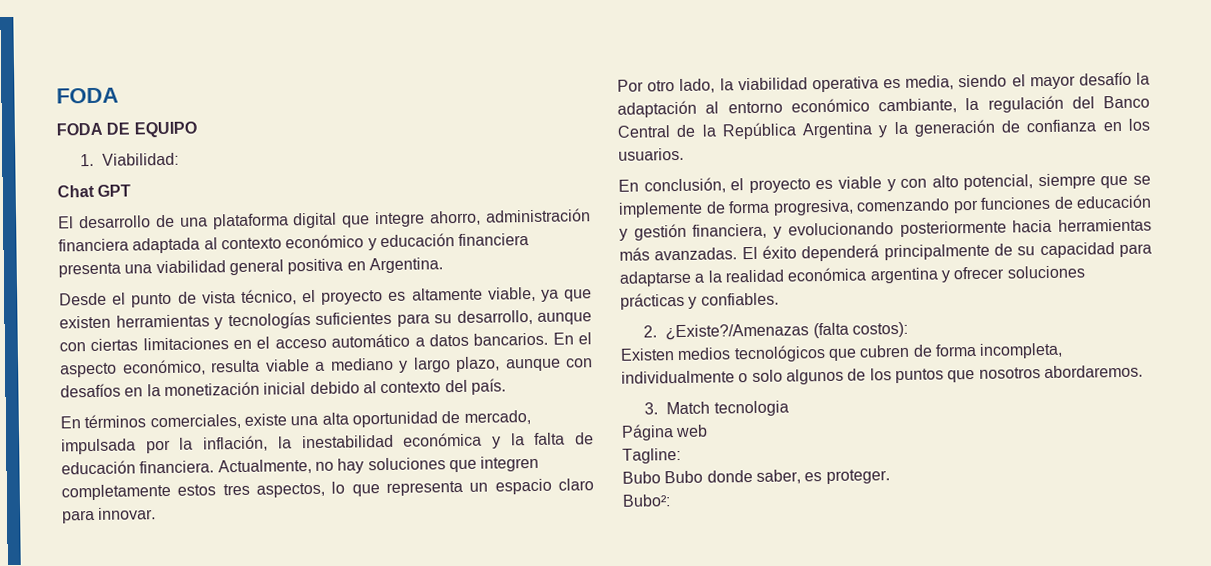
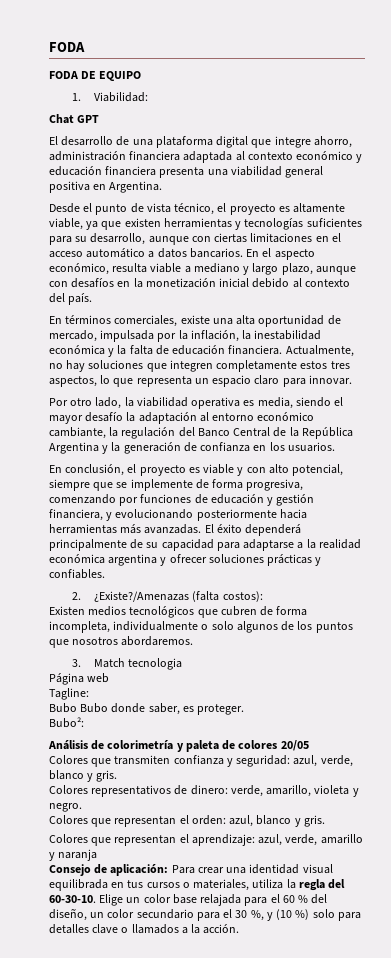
(671, 500) none -> [48,740,309,752] [49,755,353,767] [49,770,118,782] [49,785,359,797] [49,803,82,812] [49,815,325,827] [49,834,363,846] [49,849,98,861] [49,864,333,876] [49,879,346,891] [49,894,328,906] [49,908,361,921] [49,924,240,934] // Análisis de colorimetría y paleta de colores 20/05 // Colores que transmiten confianza y seguridad: azul, verde, blanco y gris. // Colores representativos de dinero: verde, amarillo, violeta y negro. // Colores que representan el orden: azul, blanco y gris. // Colores que representan el aprendizaje: azul, verde, amarillo y naranja // Consejo de aplicación: Para crear una identidad visual equilibrada en tus cursos o materiales, utiliza la regla del 60-30-10. Elige un color base relajada para el 60 % del diseño, un color secundario para el 30 %, y (10 %) solo para detalles clave o llamados a la acción.

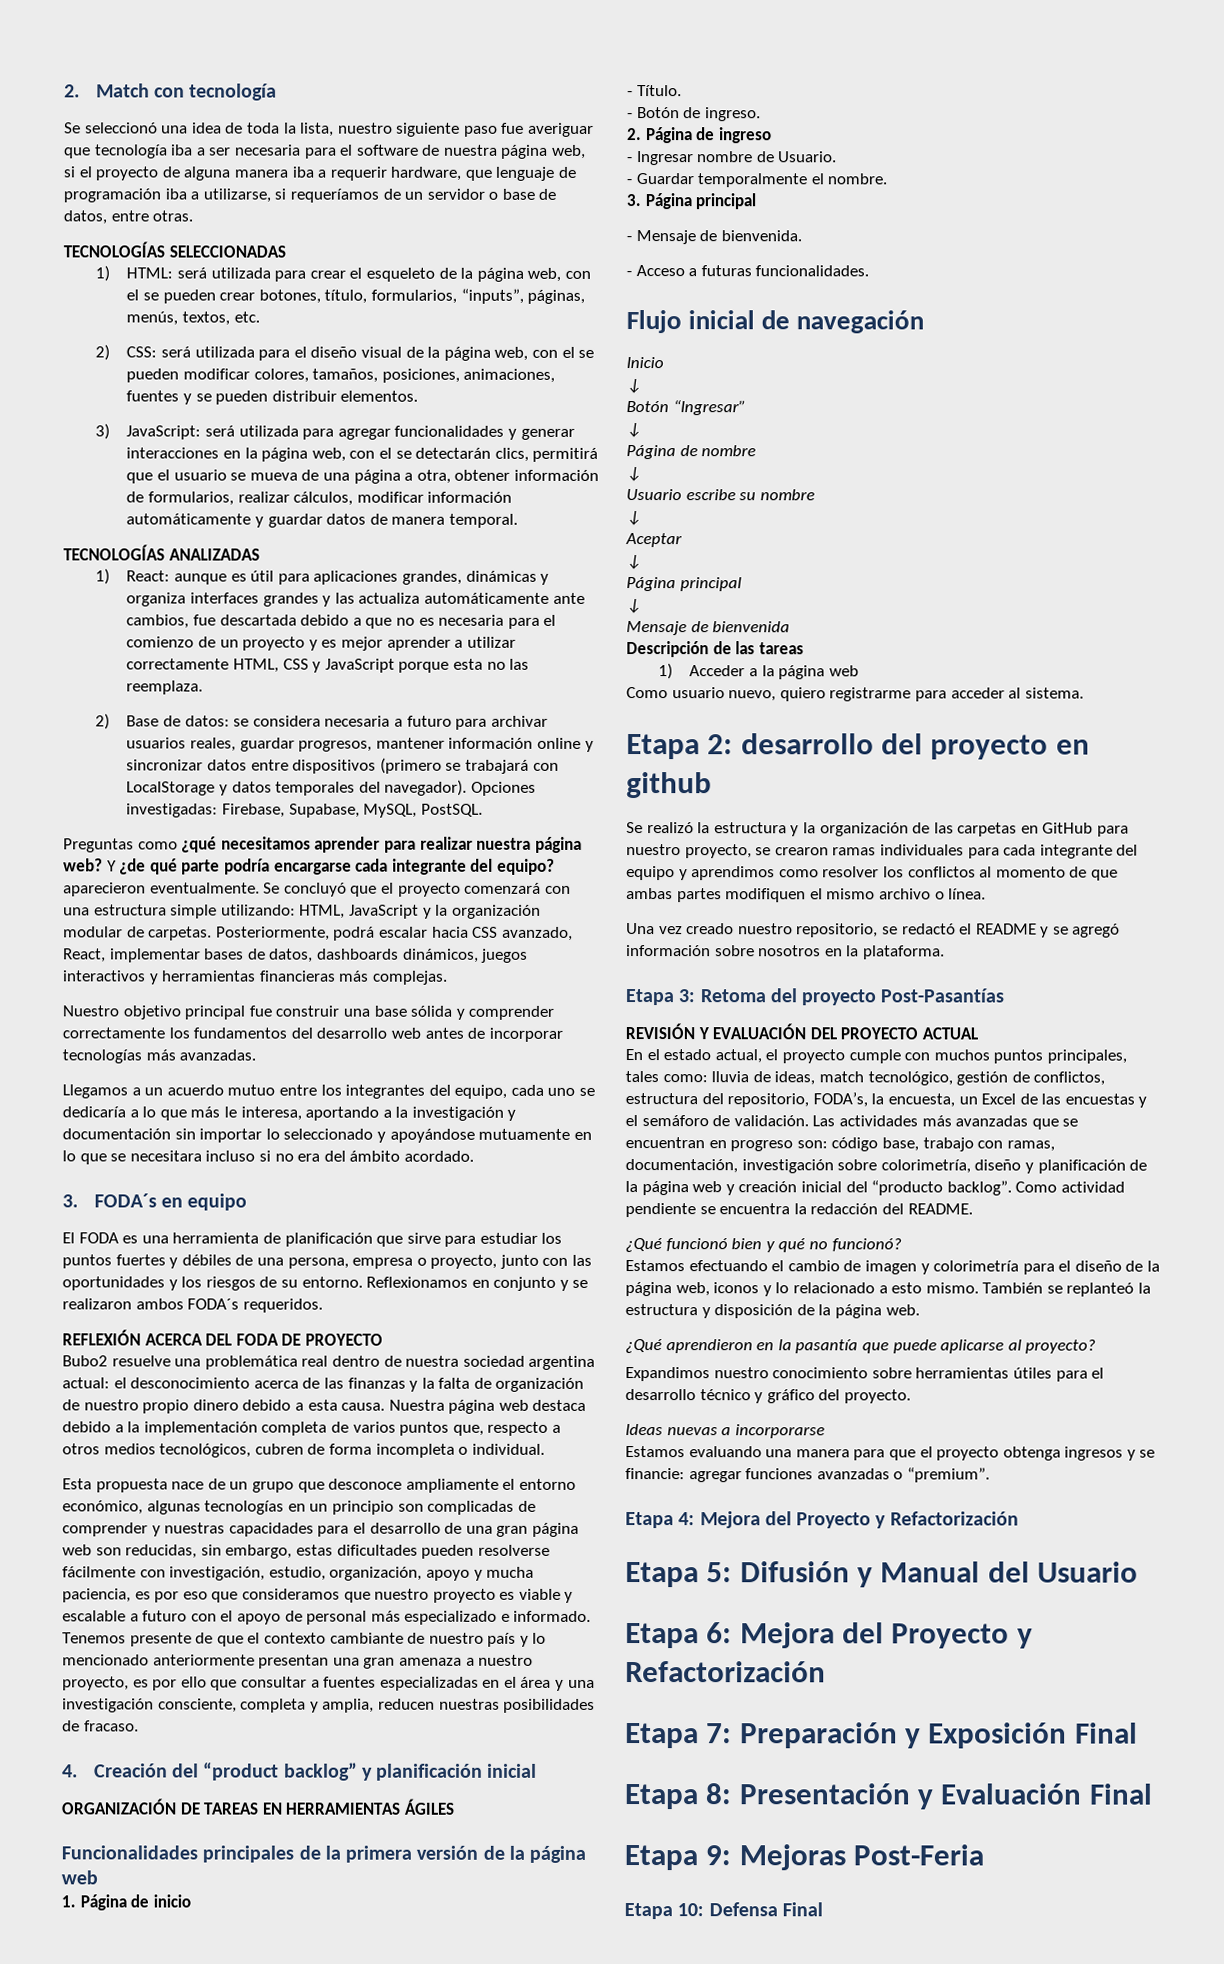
[49,42,85,52] [49,71,142,81] [71,92,149,102] [49,114,100,124] [49,136,352,148] [49,151,363,163] [49,166,324,178] [49,181,163,193] [49,203,346,215] [49,218,362,230] [49,233,341,245] [49,248,315,260] [49,263,356,275] [49,278,350,288] [49,293,93,305] [49,315,341,327] [49,330,322,342] [49,345,354,357] [49,360,350,372] [49,375,352,387] [49,397,344,409] [49,412,315,424] [49,427,353,439] [49,442,335,454] [49,464,344,476] [49,479,304,491] [49,494,315,506] [49,509,307,521] [49,524,302,536] [49,539,361,551] [49,554,322,566] [49,569,105,579] [71,591,263,602] [49,606,308,618] [49,621,353,633] [49,636,194,648] [71,658,183,670] [49,673,110,685] [49,688,89,700] [49,703,245,715] [49,717,84,728] [48,740,309,752] [49,755,353,767] [49,770,118,782] [49,785,359,797] [49,803,82,812] [49,815,325,827] [49,834,363,846] [49,849,98,861] [49,864,333,876] [49,879,346,891] [49,894,328,906] [49,908,361,921] [49,924,240,934] FODA // FODA DE EQUIPO // 1. Viabilidad: // Chat GPT // El desarrollo de una plataforma digital que integre ahorro, administración financiera adaptada al contexto económico y educación financiera presenta una viabilidad general positiva en Argentina. // Desde el punto de vista técnico, el proyecto es altamente viable, ya que existen herramientas y tecnologías suficientes para su desarrollo, aunque con ciertas limitaciones en el acceso automático a datos bancarios. En el aspecto económico, resulta viable a mediano y largo plazo, aunque con desafíos en la monetización inicial debido al contexto del país. // En términos comerciales, existe una alta oportunidad de mercado, impulsada por la inflación, la inestabilidad económica y la falta de educación financiera. Actualmente, no hay soluciones que integren completamente estos tres aspectos, lo que representa un espacio claro para innovar. // Por otro lado, la viabilidad operativa es media, siendo el mayor desafío la adaptación al entorno económico cambiante, la regulación del Banco Central de la República Argentina y la generación de confianza en los usuarios. // En conclusión, el proyecto es viable y con alto potencial, siempre que se implemente de forma progresiva, comenzando por funciones de educación y gestión financiera, y evolucionando posteriormente hacia herramientas más avanzadas. El éxito dependerá principalmente de su capacidad para adaptarse a la realidad económica argentina y ofrecer soluciones prácticas y confiables. // 2. ¿Existe?/Amenazas (falta costos): // Existen medios tecnológicos que cubren de forma incompleta, individualmente o solo algunos de los puntos que nosotros abordaremos. // 3. Match tecnologia // Página web // Tagline: // Bubo Bubo donde saber, es proteger. // Bubo²: // Análisis de colorimetría y paleta de colores 20/05 // Colores que transmiten confianza y seguridad: azul, verde, blanco y gris. // Colores representativos de dinero: verde, amarillo, violeta y negro. // Colores que representan el orden: azul, blanco y gris. // Colores que representan el aprendizaje: azul, verde, amarillo y naranja // Consejo de aplicación: Para crear una identidad visual equilibrada en tus cursos o materiales, utiliza la regla del 60-30-10. Elige un color base relajada para el 60 % del diseño, un color secundario para el 30 %, y (10 %) solo para detalles clave o llamados a la acción. -> [64,83,278,101] [64,122,595,137] [64,144,587,159] [63,166,577,181] [63,188,557,203] [63,210,194,225] [63,241,286,258] [94,265,591,282] [126,288,586,304] [126,311,260,326] [94,344,595,361] [126,368,556,383] [126,390,419,405] [94,423,575,440] [126,447,599,462] [126,469,599,484] [126,491,513,506] [126,513,518,528] [63,544,260,561] [94,568,550,585] [126,592,585,607] [126,614,557,629] [126,636,516,651] [126,658,530,673] [126,680,204,695] [94,713,548,730] [126,737,594,752] [126,757,559,774] [126,779,536,796] [126,803,483,818] [63,836,582,853] [63,858,555,875] [63,882,571,897] [63,904,541,919] [63,926,573,941] [63,948,529,963] [63,970,448,985] [62,1005,555,1020] [62,1027,563,1042] [62,1049,257,1064] [62,1084,596,1099] [62,1106,517,1121] [62,1128,592,1143] [62,1150,474,1165] [62,1193,248,1211] [62,1232,563,1247] [62,1254,593,1269] [62,1276,589,1291] [62,1298,323,1313] [62,1329,383,1346] [62,1355,596,1370] [62,1377,585,1392] [62,1399,587,1414] [62,1421,561,1436] [62,1443,545,1458] [62,1478,576,1493] [62,1500,536,1515] [62,1522,579,1537] [62,1544,550,1559] [62,1566,535,1581] [62,1588,574,1603] [62,1610,592,1625] [62,1632,547,1647] [62,1654,534,1669] [62,1676,595,1691] [62,1698,596,1713] [62,1720,139,1732] [62,1762,538,1781] [61,1798,455,1815] [61,1845,587,1863] [61,1870,98,1885] [61,1894,191,1911] [627,85,682,97] [627,107,761,122] [627,127,772,144] [627,151,838,166] [626,173,888,188] [626,193,757,210] [626,230,802,245] [626,265,870,277] [626,310,925,334] [626,357,664,369] [626,379,642,394] [626,400,746,416] [626,423,642,438] [626,445,757,460] [626,467,642,482] [626,489,815,501] [626,511,642,526] [625,533,682,548] [626,555,642,570] [626,577,742,592] [626,599,642,614] [626,621,791,636] [626,641,804,658] [657,663,859,680] [626,687,1084,702] [626,733,1090,760] [626,772,712,799] [626,822,1130,837] [626,844,1139,859] [626,866,1118,881] [626,888,987,903] [626,923,1121,938] [626,945,945,960] [625,988,1005,1006] [625,1023,978,1040] [625,1049,1127,1064] [625,1071,1106,1086] [625,1092,1148,1108] [625,1115,1079,1130] [625,1137,1055,1152] [625,1159,1148,1174] [625,1180,1125,1196] [625,1203,973,1218] [625,1238,902,1253] [625,1260,1161,1275] [625,1282,1152,1297] [625,1304,920,1319] [625,1339,1097,1354] [625,1367,1105,1382] [625,1389,911,1404] [625,1424,825,1439] [625,1446,1156,1461] [625,1467,990,1483] [625,1511,1019,1529] [625,1561,1139,1588] [625,1622,1033,1649] [625,1661,826,1683] [625,1722,1138,1749] [624,1783,1153,1810] [624,1844,985,1871] [624,1902,823,1920] 2. Match con tecnología // Se seleccionó una idea de toda la lista, nuestro siguiente paso fue averiguar que tecnología iba a ser necesaria para el software de nuestra página web, si el proyecto de alguna manera iba a requerir hardware, que lenguaje de programación iba a utilizarse, si requeríamos de un servidor o base de datos, entre otras. // TECNOLOGÍAS SELECCIONADAS // 1) HTML: será utilizada para crear el esqueleto de la página web, con el se pueden crear botones, título, formularios, “inputs”, páginas, menús, textos, etc. // 2) CSS: será utilizada para el diseño visual de la página web, con el se pueden modificar colores, tamaños, posiciones, animaciones, fuentes y se pueden distribuir elementos. // 3) JavaScript: será utilizada para agregar funcionalidades y generar interacciones en la página web, con el se detectarán clics, permitirá que el usuario se mueva de una página a otra, obtener información de formularios, realizar cálculos, modificar información automáticamente y guardar datos de manera temporal. // TECNOLOGÍAS ANALIZADAS // 1) React: aunque es útil para aplicaciones grandes, dinámicas y organiza interfaces grandes y las actualiza automáticamente ante cambios, fue descartada debido a que no es necesaria para el comienzo de un proyecto y es mejor aprender a utilizar correctamente HTML, CSS y JavaScript porque esta no las reemplaza. // 2) Base de datos: se considera necesaria a futuro para archivar usuarios reales, guardar progresos, mantener información online y sincronizar datos entre dispositivos (primero se trabajará con LocalStorage y datos temporales del navegador). Opciones investigadas: Firebase, Supabase, MySQL, PostSQL. // Preguntas como ¿qué necesitamos aprender para realizar nuestra página web? Y ¿de qué parte podría encargarse cada integrante del equipo? aparecieron eventualmente. Se concluyó que el proyecto comenzará con una estructura simple utilizando: HTML, JavaScript y la organización modular de carpetas. Posteriormente, podrá escalar hacia CSS avanzado, React, implementar bases de datos, dashboards dinámicos, juegos interactivos y herramientas financieras más complejas. // Nuestro objetivo principal fue construir una base sólida y comprender correctamente los fundamentos del desarrollo web antes de incorporar tecnologías más avanzadas. // Llegamos a un acuerdo mutuo entre los integrantes del equipo, cada uno se dedicaría a lo que más le interesa, aportando a la investigación y documentación sin importar lo seleccionado y apoyándose mutuamente en lo que se necesitara incluso si no era del ámbito acordado. // 3. FODA´s en equipo // El FODA es una herramienta de planificación que sirve para estudiar los puntos fuertes y débiles de una persona, empresa o proyecto, junto con las oportunidades y los riesgos de su entorno. Reflexionamos en conjunto y se realizaron ambos FODA´s requeridos. // REFLEXIÓN ACERCA DEL FODA DE PROYECTO // Bubo2 resuelve una problemática real dentro de nuestra sociedad argentina actual: el desconocimiento acerca de las finanzas y la falta de organización de nuestro propio dinero debido a esta causa. Nuestra página web destaca debido a la implementación completa de varios puntos que, respecto a otros medios tecnológicos, cubren de forma incompleta o individual. // Esta propuesta nace de un grupo que desconoce ampliamente el entorno económico, algunas tecnologías en un principio son complicadas de comprender y nuestras capacidades para el desarrollo de una gran página web son reducidas, sin embargo, estas dificultades pueden resolverse fácilmente con investigación, estudio, organización, apoyo y mucha paciencia, es por eso que consideramos que nuestro proyecto es viable y escalable a futuro con el apoyo de personal más especializado e informado. Tenemos presente de que el contexto cambiante de nuestro país y lo mencionado anteriormente presentan una gran amenaza a nuestro proyecto, es por ello que consultar a fuentes especializadas en el área y una investigación consciente, completa y amplia, reducen nuestras posibilidades de fracaso. // 4. Creación del “product backlog” y planificación inicial // ORGANIZACIÓN DE TAREAS EN HERRAMIENTAS ÁGILES // Funcionalidades principales de la primera versión de la página web // 1. Página de inicio // - Título. // - Botón de ingreso. // 2. Página de ingreso // - Ingresar nombre de Usuario. // - Guardar temporalmente el nombre. // 3. Página principal // - Mensaje de bienvenida. // - Acceso a futuras funcionalidades. // Flujo inicial de navegación // Inicio // ↓ // Botón “Ingresar” // ↓ // Página de nombre // ↓ // Usuario escribe su nombre // ↓ // Aceptar // ↓ // Página principal // ↓ // Mensaje de bienvenida // Descripción de las tareas // 1) Acceder a la página web // Como usuario nuevo, quiero registrarme para acceder al sistema. // Etapa 2: desarrollo del proyecto en github // Se realizó la estructura y la organización de las carpetas en GitHub para nuestro proyecto, se crearon ramas individuales para cada integrante del equipo y aprendimos como resolver los conflictos al momento de que ambas partes modifiquen el mismo archivo o línea. // Una vez creado nuestro repositorio, se redactó el README y se agregó información sobre nosotros en la plataforma. // Etapa 3: Retoma del proyecto Post-Pasantías // REVISIÓN Y EVALUACIÓN DEL PROYECTO ACTUAL // En el estado actual, el proyecto cumple con muchos puntos principales, tales como: lluvia de ideas, match tecnológico, gestión de conflictos, estructura del repositorio, FODA’s, la encuesta, un Excel de las encuestas y el semáforo de validación. Las actividades más avanzadas que se encuentran en progreso son: código base, trabajo con ramas, documentación, investigación sobre colorimetría, diseño y planificación de la página web y creación inicial del “producto backlog”. Como actividad pendiente se encuentra la redacción del README. // ¿Qué funcionó bien y qué no funcionó? // Estamos efectuando el cambio de imagen y colorimetría para el diseño de la página web, iconos y lo relacionado a esto mismo. También se replanteó la estructura y disposición de la página web. // ¿Qué aprendieron en la pasantía que puede aplicarse al proyecto? // Expandimos nuestro conocimiento sobre herramientas útiles para el desarrollo técnico y gráfico del proyecto. // Ideas nuevas a incorporarse // Estamos evaluando una manera para que el proyecto obtenga ingresos y se financie: agregar funciones avanzadas o “premium”. // Etapa 4: Mejora del Proyecto y Refactorización // Etapa 5: Difusión y Manual del Usuario // Etapa 6: Mejora del Proyecto y Refactorización // Etapa 7: Preparación y Exposición Final // Etapa 8: Presentación y Evaluación Final // Etapa 9: Mejoras Post-Feria // Etapa 10: Defensa Final

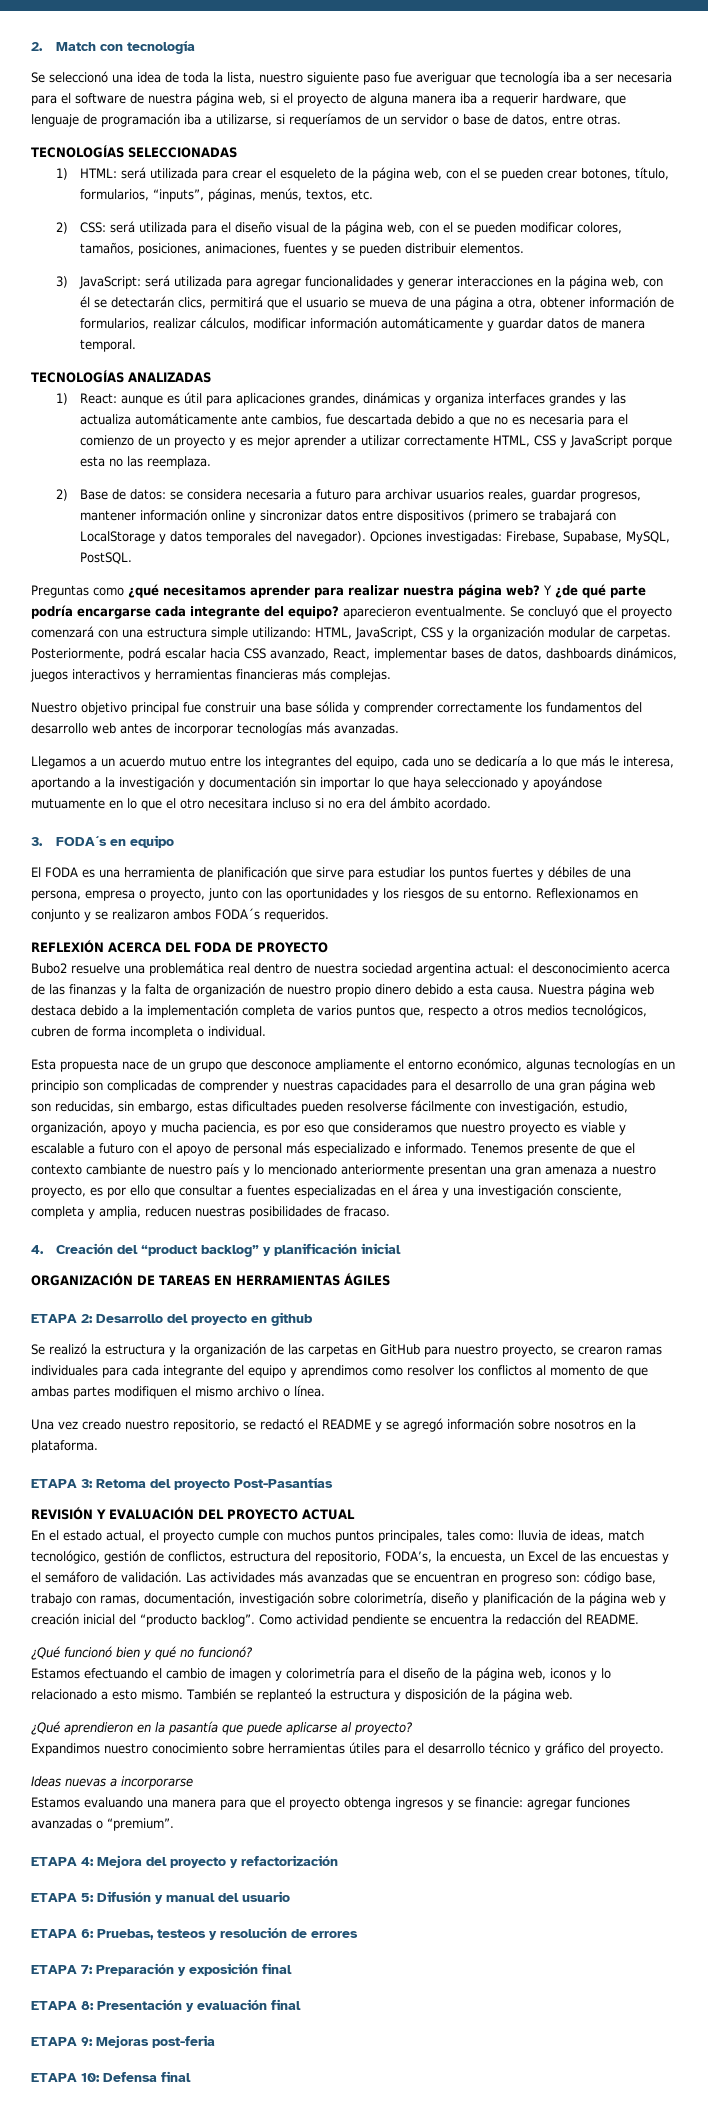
[378,447,392,459] el -> [80,296,91,308] él
[348,904,419,919] JavaScript -> [355,627,443,640] JavaScript, CSS
(280, 1134) none -> [388,777,441,790] que haya
[110,1153,127,1162] se -> [166,798,204,809] el otro
[61,1845,587,1863] [61,1870,98,1885] [61,1894,191,1911] [627,85,682,97] [627,107,761,122] [627,127,772,144] [627,151,838,166] [626,173,888,188] [626,193,757,210] [626,230,802,245] [626,265,870,277] [626,310,925,334] [626,357,664,369] [626,379,642,394] [626,400,746,416] [626,423,642,438] [626,445,757,460] [626,467,642,482] [626,489,815,501] [626,511,642,526] [625,533,682,548] [626,555,642,570] [626,577,742,592] [626,599,642,614] [626,621,791,636] [626,641,804,658] [657,663,859,680] [626,687,1084,702] [626,733,874,760] Funcionalidades principales de la primera versión de la página web // 1. Página de inicio // - Título. // - Botón de ingreso. // 2. Página de ingreso // - Ingresar nombre de Usuario. // - Guardar temporalmente el nombre. // 3. Página principal // - Mensaje de bienvenida. // - Acceso a futuras funcionalidades. // Flujo inicial de navegación // Inicio // ↓ // Botón “Ingresar” // ↓ // Página de nombre // ↓ // Usuario escribe su nombre // ↓ // Aceptar // ↓ // Página principal // ↓ // Mensaje de bienvenida // Descripción de las tareas // 1) Acceder a la página web // Como usuario nuevo, quiero registrarme para acceder al sistema. // Etapa 2: desarrollo -> [31,1314,163,1323] ETAPA 2: Desarrollo
[625,989,674,1006] Etapa -> [31,1479,77,1488] ETAPA
[625,1512,674,1529] Etapa -> [31,1857,77,1866] ETAPA
[796,1511,1019,1529] [625,1561,1139,1588] [625,1622,1033,1649] [625,1661,826,1683] [625,1722,1138,1749] [624,1783,1153,1810] [624,1844,985,1871] [624,1903,673,1920] Proyecto y Refactorización // Etapa 5: Difusión y Manual del Usuario // Etapa 6: Mejora del Proyecto y Refactorización // Etapa 7: Preparación y Exposición Final // Etapa 8: Presentación y Evaluación Final // Etapa 9: Mejoras Post-Feria // Etapa -> [170,1855,338,1868] [31,1891,290,1904] [31,1927,358,1940] [31,1963,292,1976] [31,1999,301,2012] [31,2035,215,2048] [31,2073,77,2082] proyecto y refactorización // ETAPA 5: Difusión y manual del usuario // ETAPA 6: Pruebas, testeos y resolución de errores // ETAPA 7: Preparación y exposición final // ETAPA 8: Presentación y evaluación final // ETAPA 9: Mejoras post-feria // ETAPA
[781,1902,823,1917] Final -> [161,2071,191,2082] final

